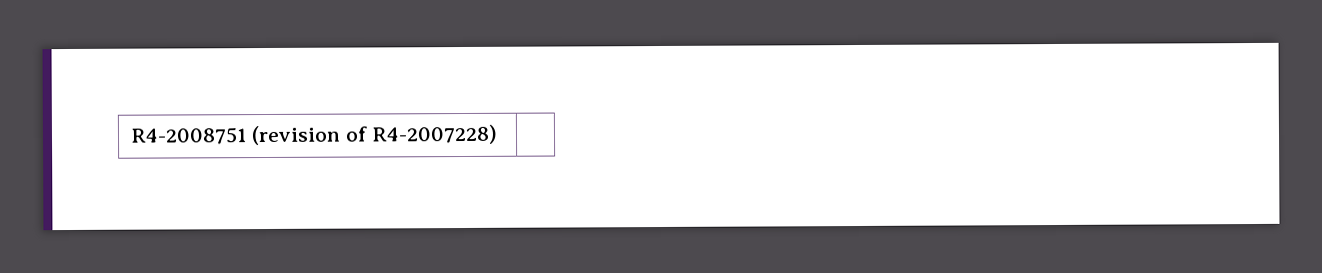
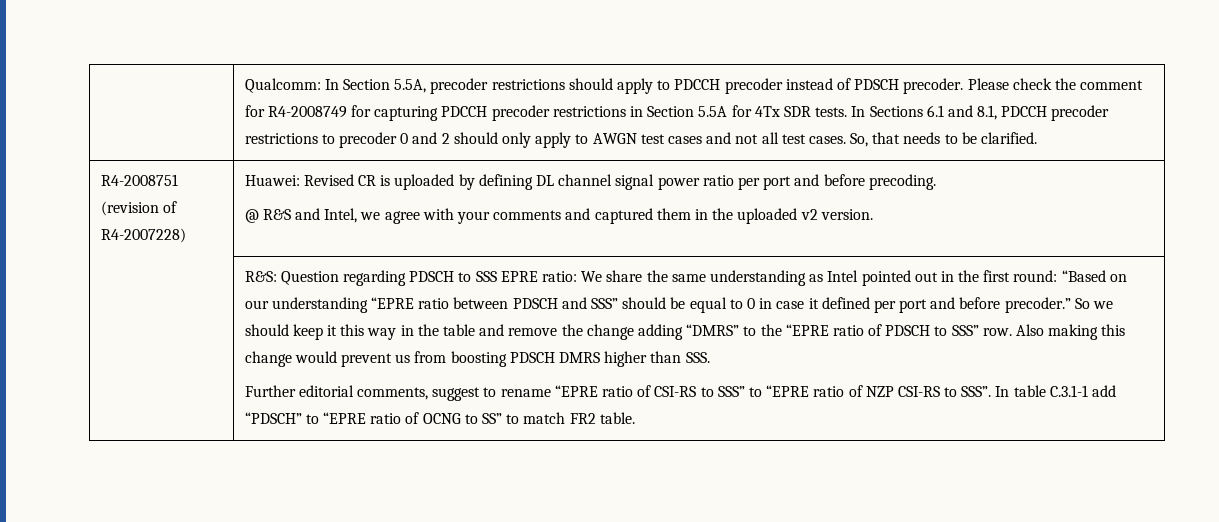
[130,124,498,146] R4-2008751 (revision of R4-2007228) | -> [244,78,1144,94] [244,105,1110,121] [244,132,1037,148] [100,174,178,186] [100,201,177,216] [100,228,186,243] [244,174,936,190] [244,208,873,224] [244,270,1127,286] [244,297,1113,313] [244,324,1126,340] [244,351,710,367] [244,385,1116,401] [244,412,635,424] | Qualcomm: In Section 5.5A, precoder restrictions should apply to PDCCH precoder instead of PDSCH precoder. Please check the comment for R4-2008749 for capturing PDCCH precoder restrictions in Section 5.5A for 4Tx SDR tests. In Sections 6.1 and 8.1, PDCCH precoder restrictions to precoder 0 and 2 should only apply to AWGN test cases and not all test cases. So, that needs to be clarified. // R4-2008751 (revision of R4-2007228) | Huawei: Revised CR is uploaded by defining DL channel signal power ratio per port and before precoding. // @ R&S and Intel, we agree with your comments and captured them in the uploaded v2 version. // | R&S: Question regarding PDSCH to SSS EPRE ratio: We share the same understanding as Intel pointed out in the first round: “Based on our understanding “EPRE ratio between PDSCH and SSS” should be equal to 0 in case it defined per port and before precoder.” So we should keep it this way in the table and remove the change adding “DMRS” to the “EPRE ratio of PDSCH to SSS” row. Also making this change would prevent us from boosting PDSCH DMRS higher than SSS. // Further editorial comments, suggest to rename “EPRE ratio of CSI-RS to SSS” to “EPRE ratio of NZP CSI-RS to SSS”. In table C.3.1-1 add “PDSCH” to “EPRE ratio of OCNG to SS” to match FR2 table.

